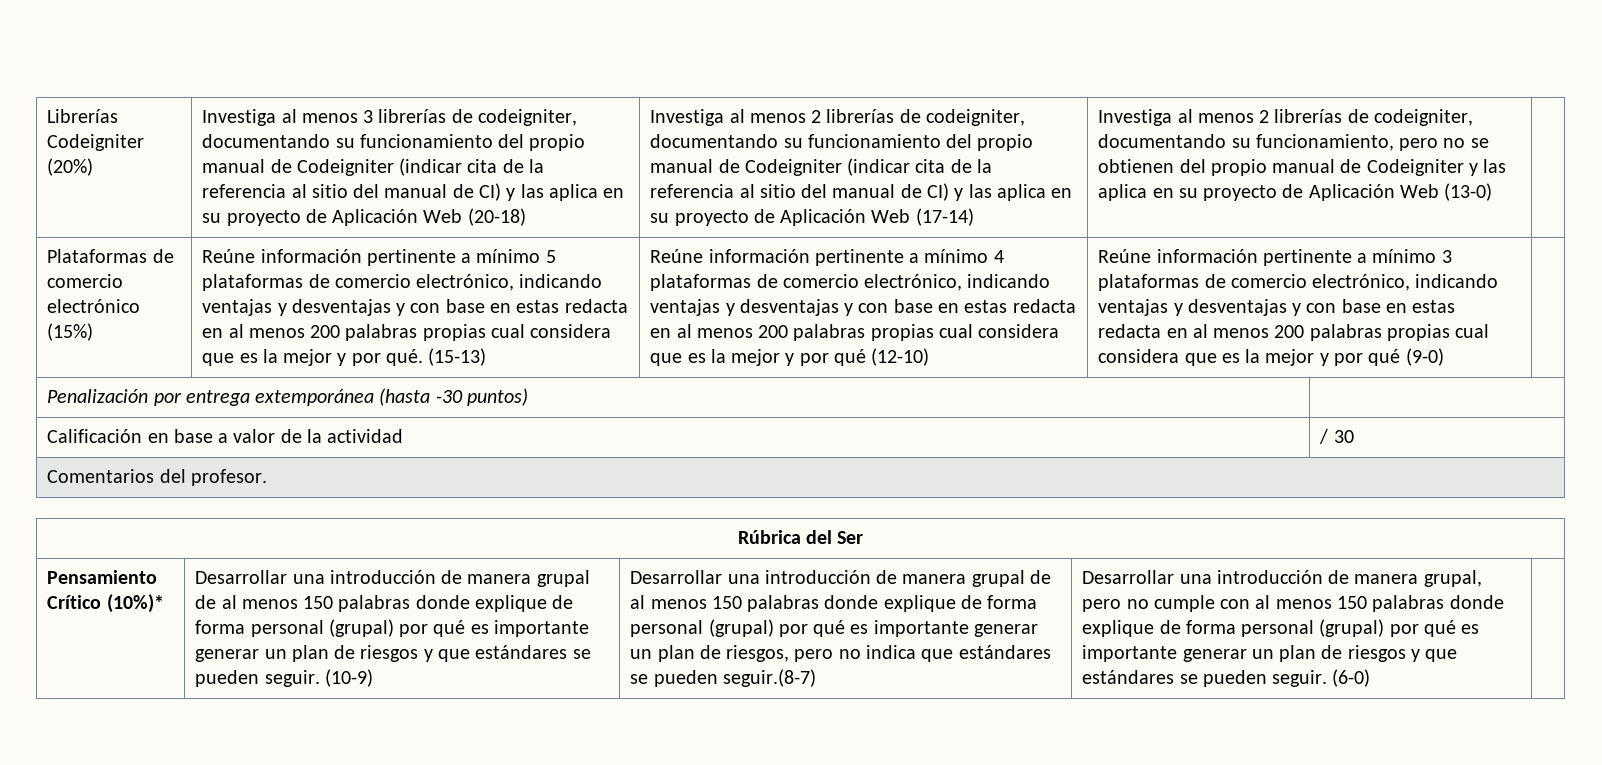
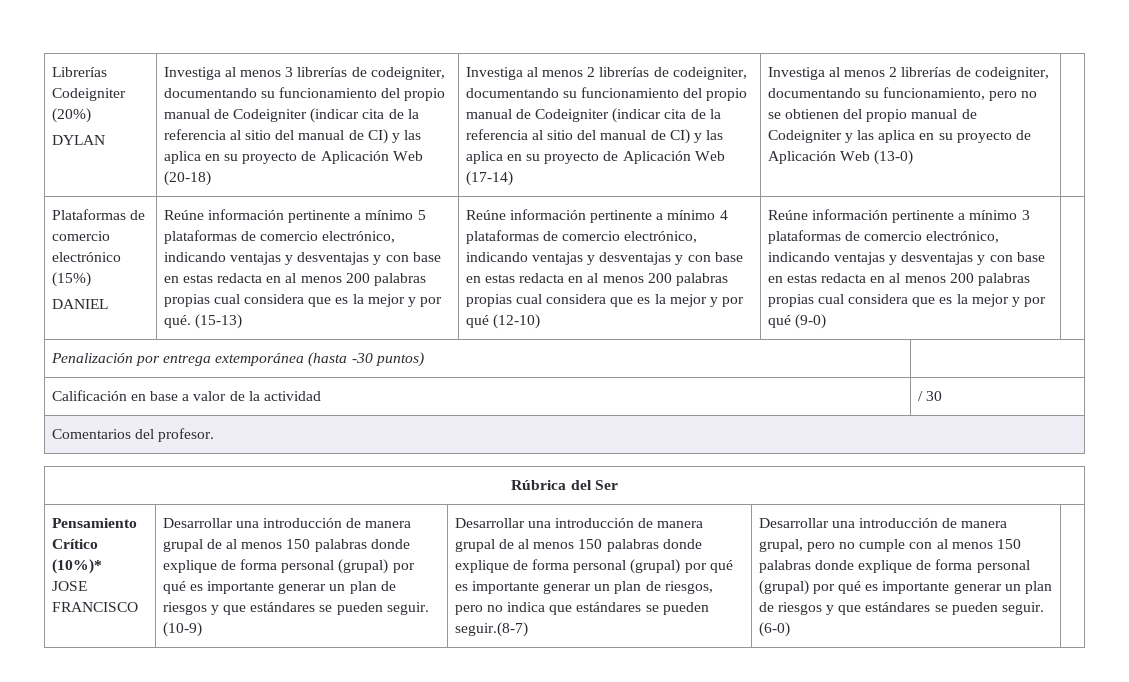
(94, 167) none -> [51,135,105,145] // DYLAN
(94, 332) none -> [51,299,108,309] // DANIEL
(164, 603) none -> [51,581,87,591] [51,602,138,612] // JOSE FRANCISCO

